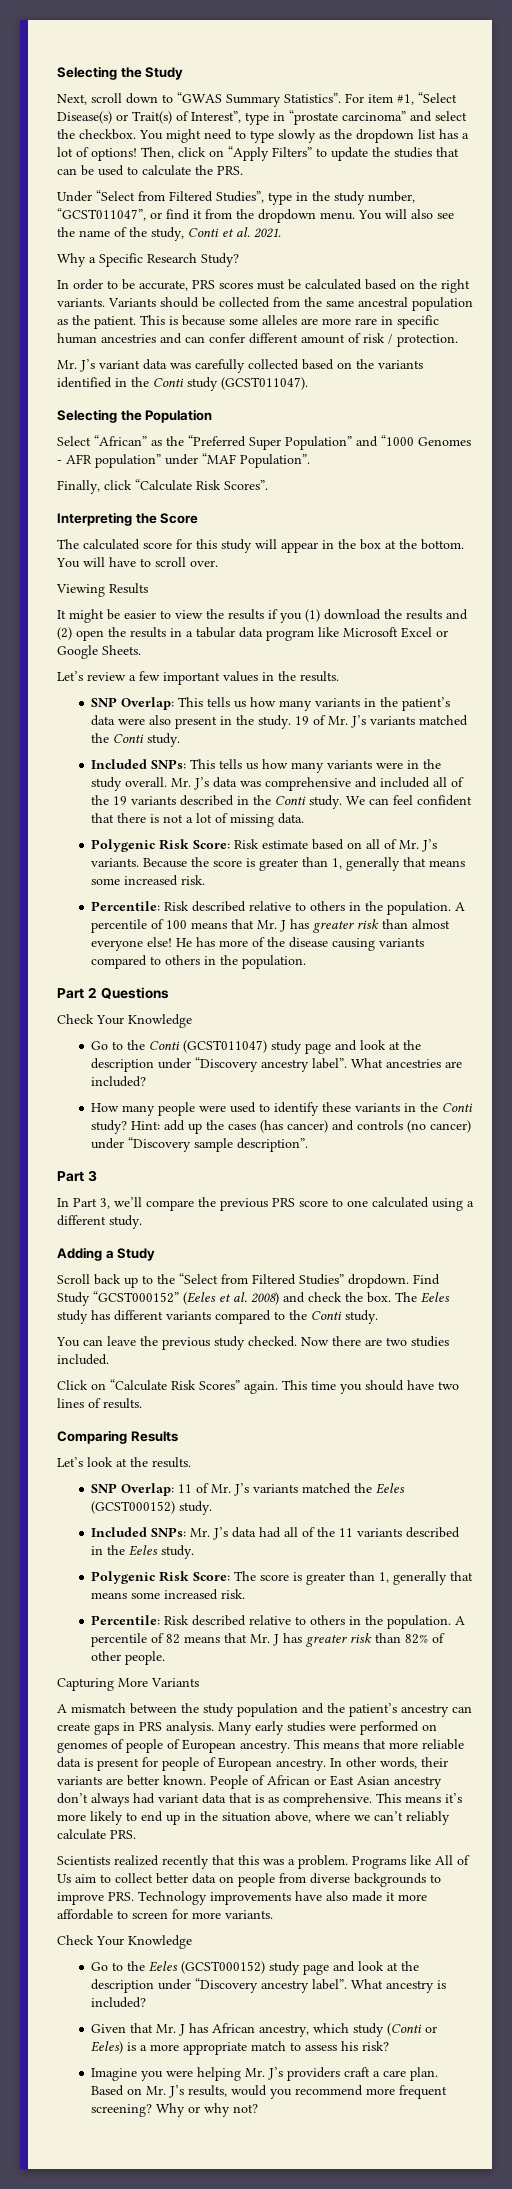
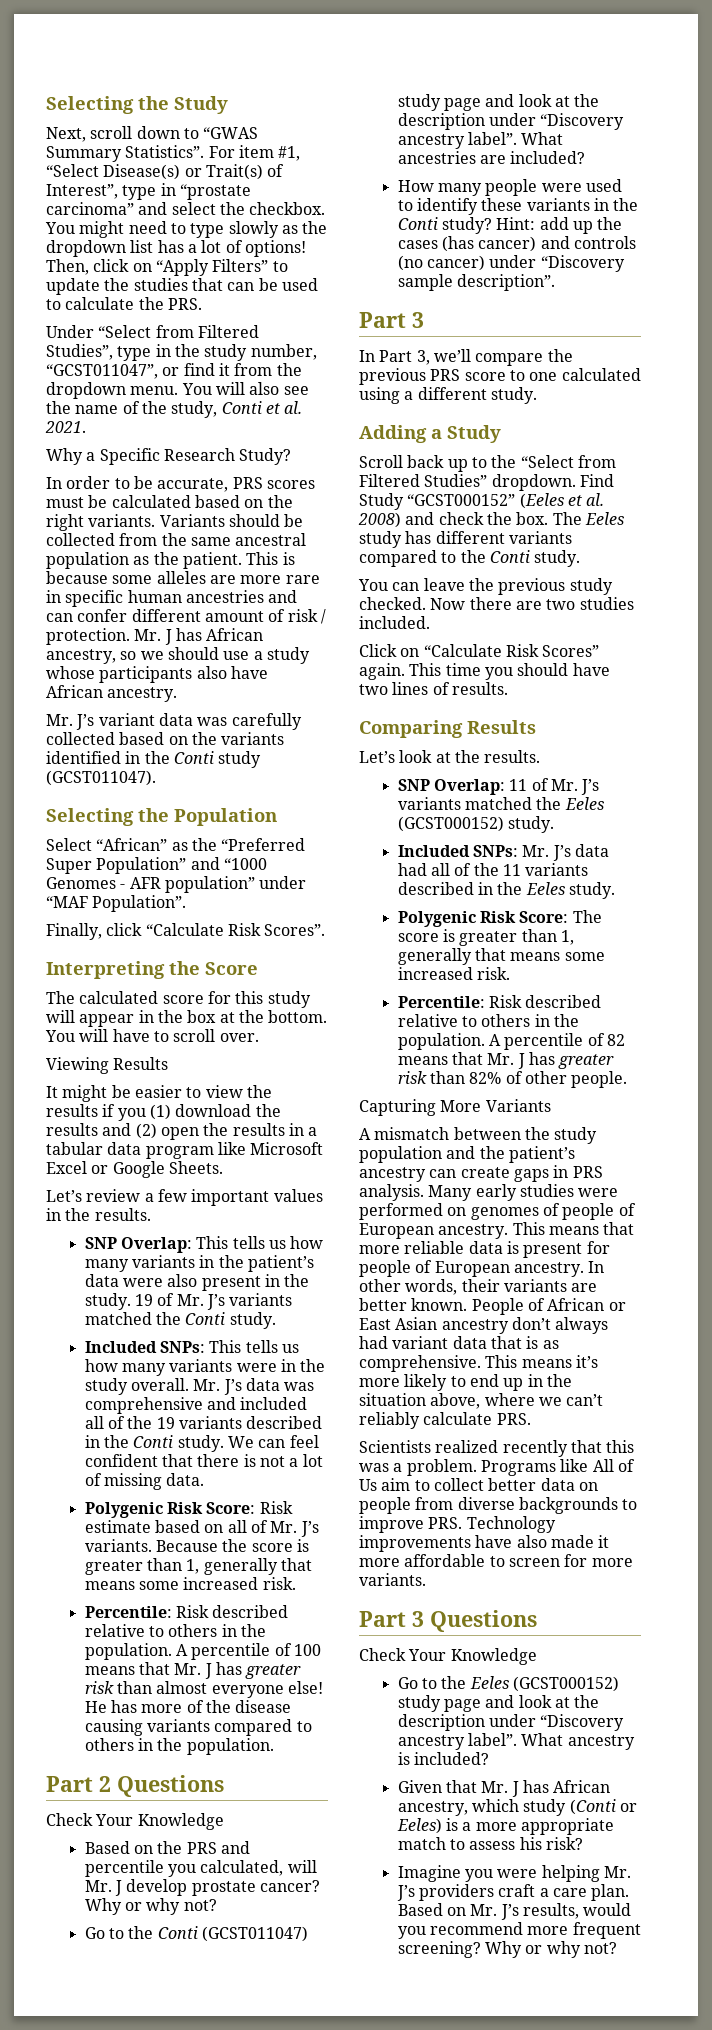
(458, 340) none -> [134,628,264,645] [46,647,310,664] [46,666,268,683] [46,685,178,702] Mr. J has African ancestry, so we should use a study whose participants also have African ancestry.
(192, 1021) none -> [84,1841,251,1854] [84,1860,317,1877] [84,1879,321,1896] [84,1898,217,1915] // Based on the PRS and percentile you calculated, will Mr. J develop prostate cancer? Why or why not?
(273, 1914) none -> [359,1610,537,1632] // Part 3 Questions

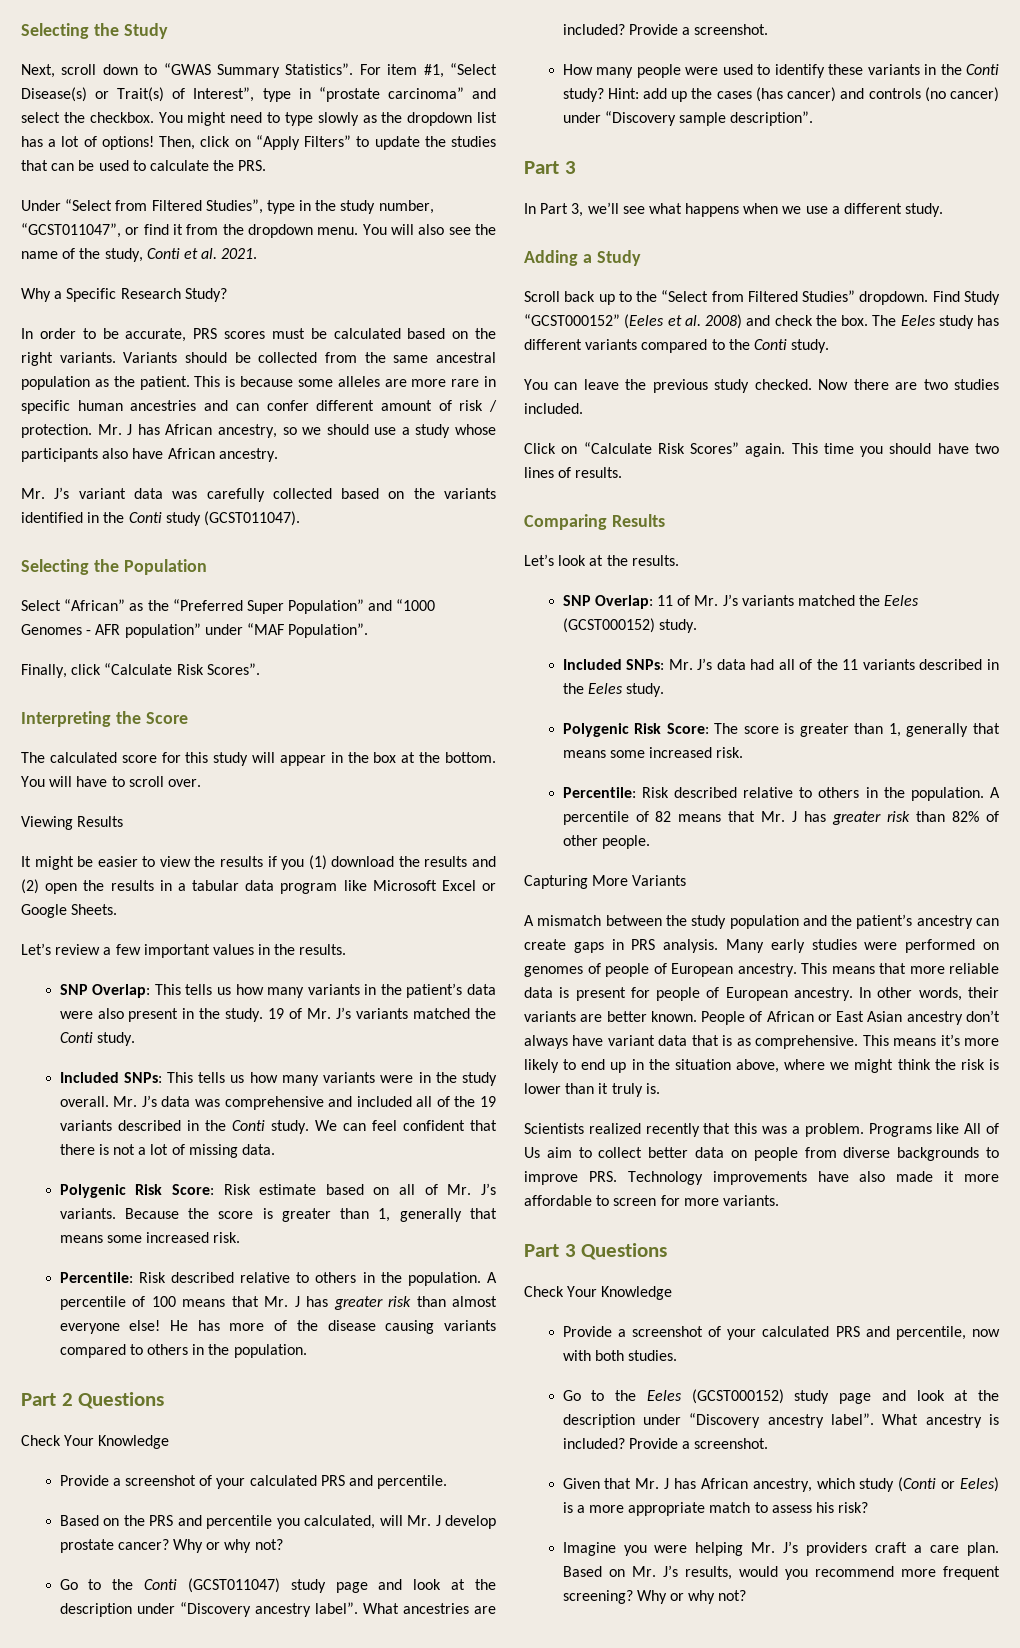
(224, 1821) none -> [59,1475,448,1489] // Provide a screenshot of your calculated PRS and percentile.
(586, 157) none -> [628,24,769,35] Provide a screenshot.
[475,349,573,366] [359,368,641,385] [359,387,400,404] compare the previous PRS score to one calculated using -> [622,203,828,217] see what happens when we use
[359,1336,388,1349] had -> [572,1035,604,1046] have
[566,1394,604,1406] [359,1412,531,1429] can’t reliably calculate PRS. -> [854,1059,1000,1073] [524,1083,660,1097] might think the risk is lower than it truly is.
(537, 1656) none -> [562,1326,1000,1340] [562,1350,677,1361] // Provide a screenshot of your calculated PRS and percentile, now with both studies.
(490, 1758) none -> [628,1438,769,1449] Provide a screenshot.

